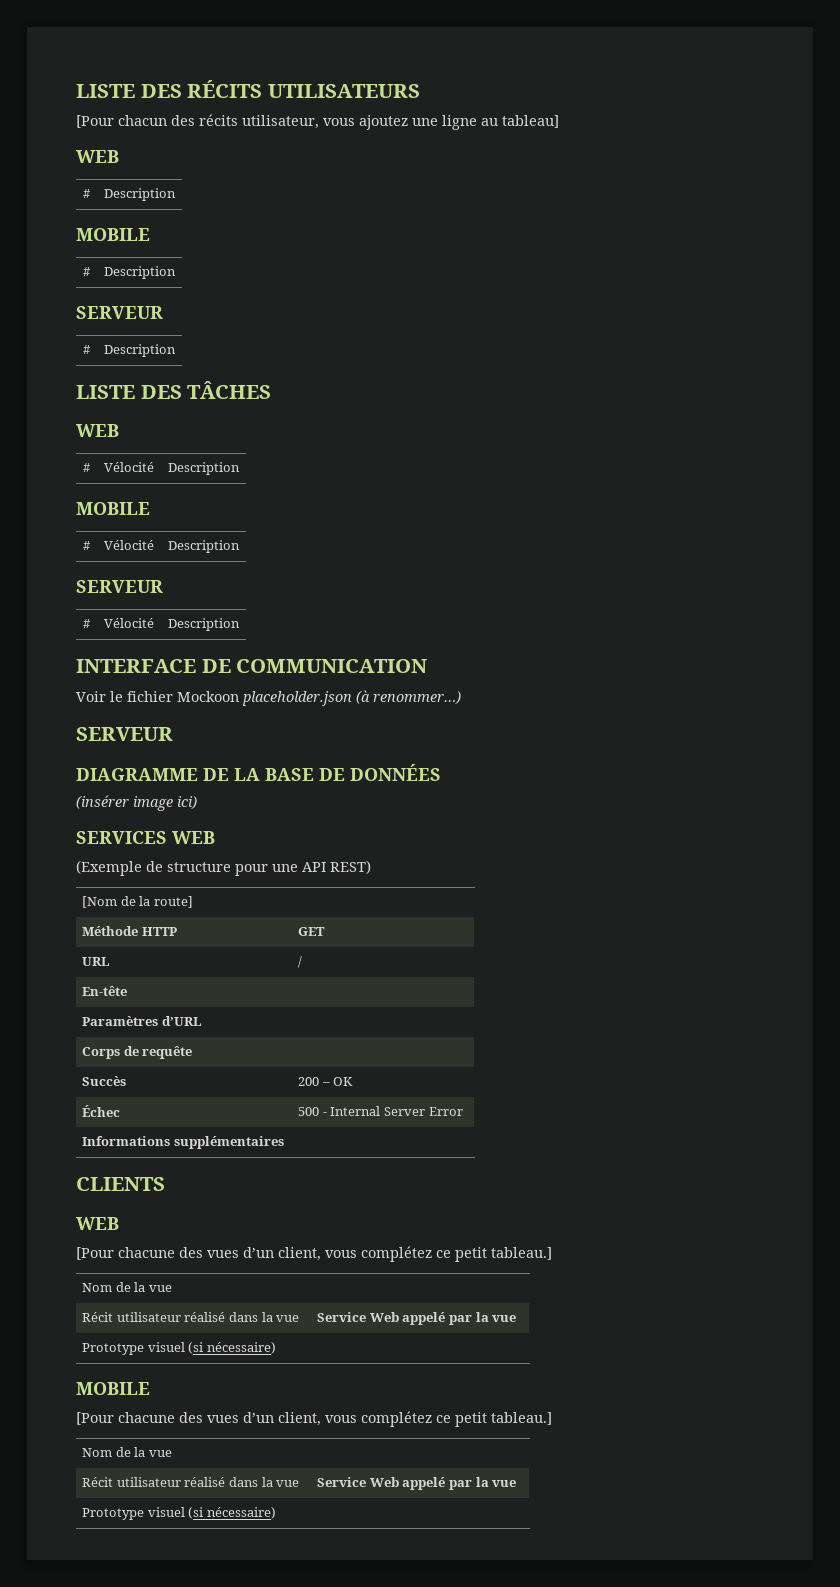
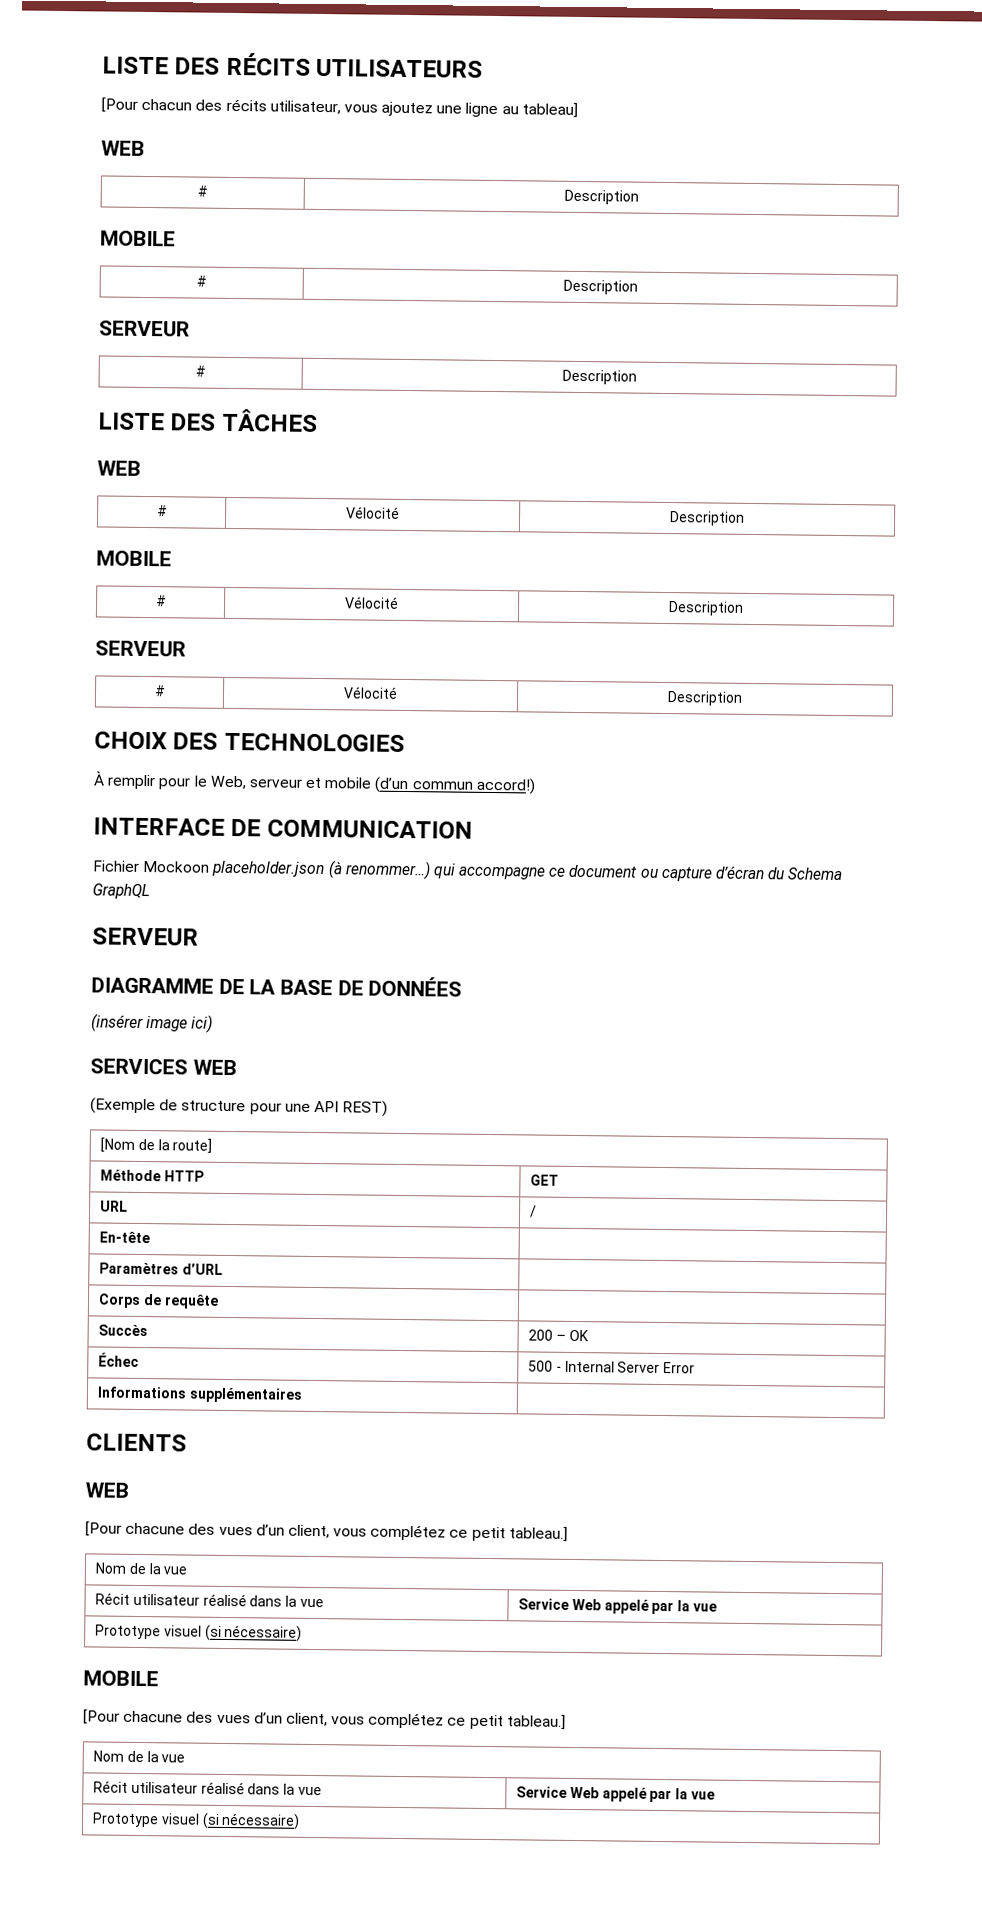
(240, 624) none -> [94,731,405,752] [93,771,536,795] // CHOIX DES TECHNOLOGIES // À remplir pour le Web, serveur et mobile (d’un commun accord!)
[76,691,173,702] Voir le fichier -> [92,860,140,872] Fichier
(461, 697) none -> [432,863,844,882] [92,883,150,900] qui accompagne ce document ou capture d’écran du Schema GraphQL

